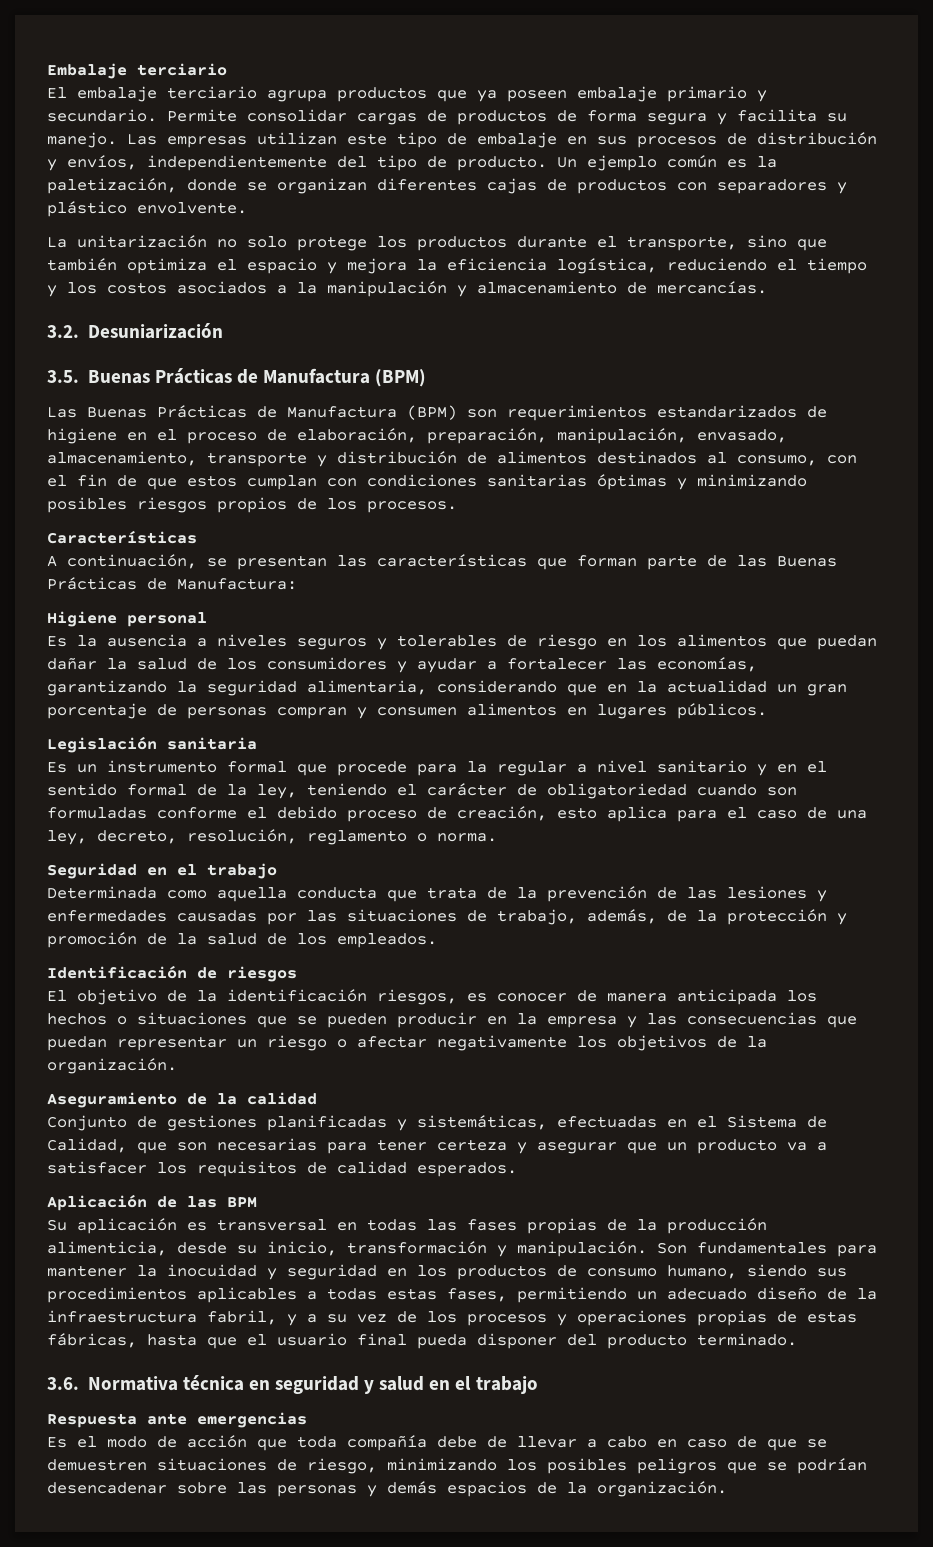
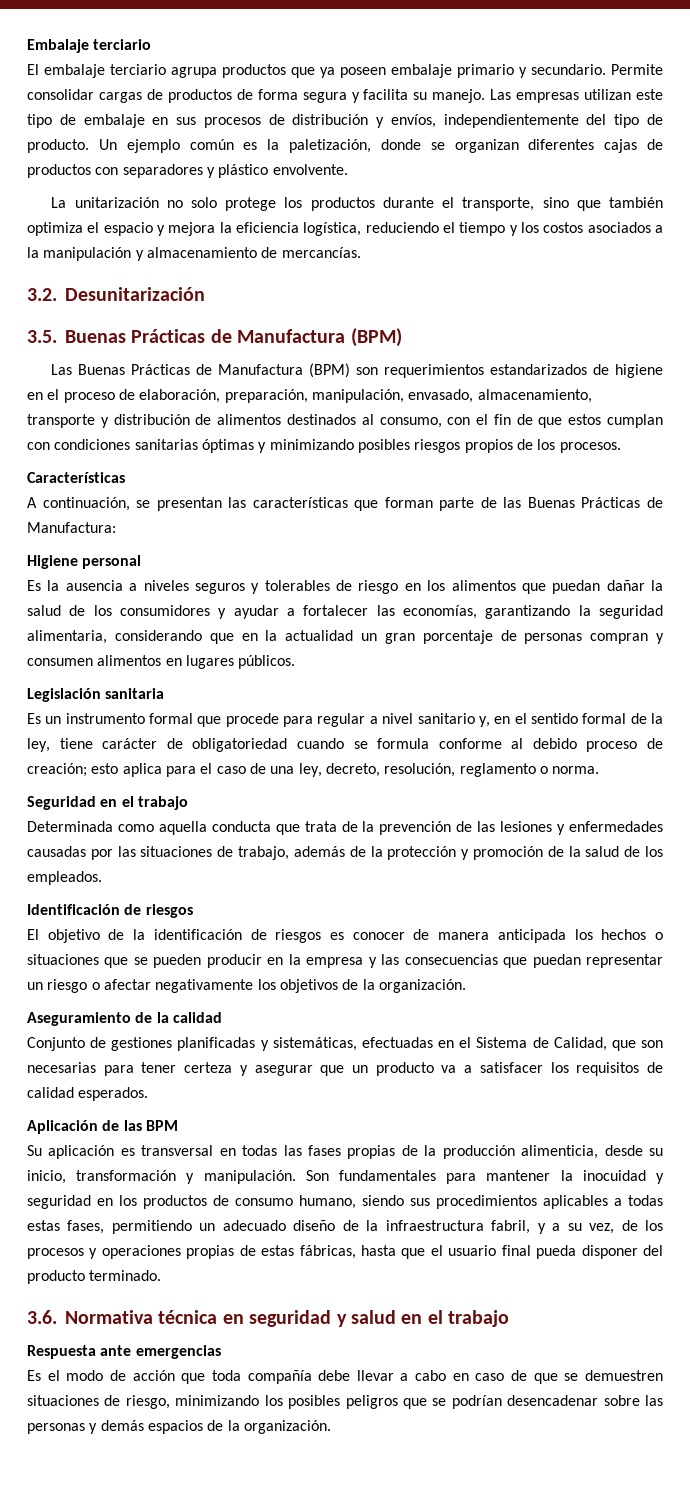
[87,323,223,339] Desuniarización -> [65,287,205,301] Desunitarización
[467,761,487,773] la -> (314, 721) none
[757,764,767,776] y -> [478,716,490,727] y,
[307,783,417,796] teniendo el -> [59,738,93,749] tiene
[767,787,797,796] [47,807,267,819] son formuladas conforme el -> [353,738,524,749] se formula conforme al
[457,806,547,821] creación, -> [27,763,87,777] creación;
[587,909,657,924] además, -> [293,846,345,857] además
[377,989,457,1005] riesgos, -> [250,929,322,943] de riesgos
[357,1314,387,1323] vez -> [589,1223,615,1234] vez,
[487,1436,507,1448] de -> (351, 1375) none

